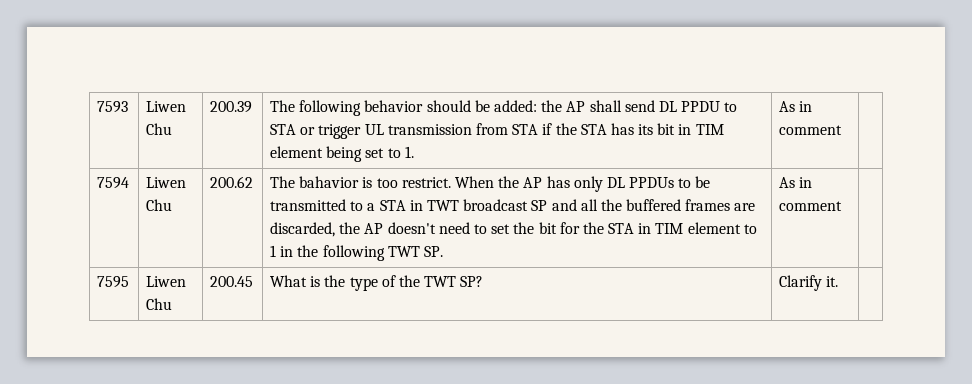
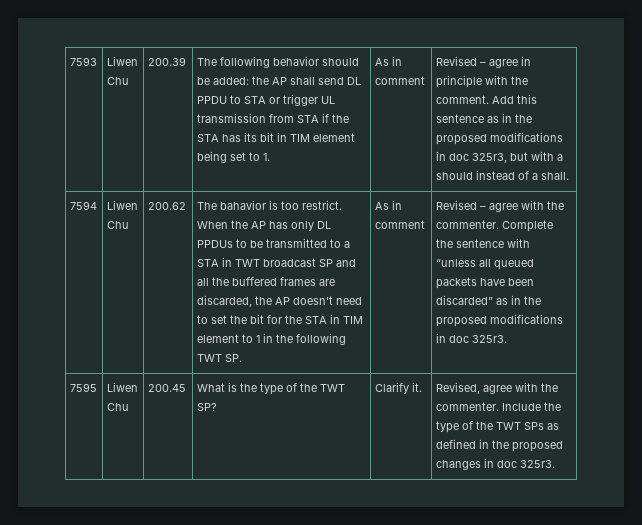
(843, 130) none -> [435,56,531,68] [435,75,528,88] [435,94,537,104] [435,113,532,123] [435,132,563,145] [435,151,563,163] [435,170,569,180] Revised – agree in principle with the comment. Add this sentence as in the proposed modifications in doc 325r3, but with a should instead of a shall.
(843, 206) none -> [435,200,564,212] [435,220,553,232] [435,238,530,248] [435,259,534,270] [435,277,534,289] [435,295,541,305] [435,314,563,327] [435,333,507,343] Revised – agree with the commenter. Complete the sentence with “unless all queued packets have been discarded” as in the proposed modifications in doc 325r3.
(839, 281) none -> [435,382,558,394] [435,402,561,411] [435,421,559,433] [435,439,563,452] [435,458,555,470] Revised, agree with the commenter. Include the type of the TWT SPs as defined in the proposed changes in doc 325r3.

